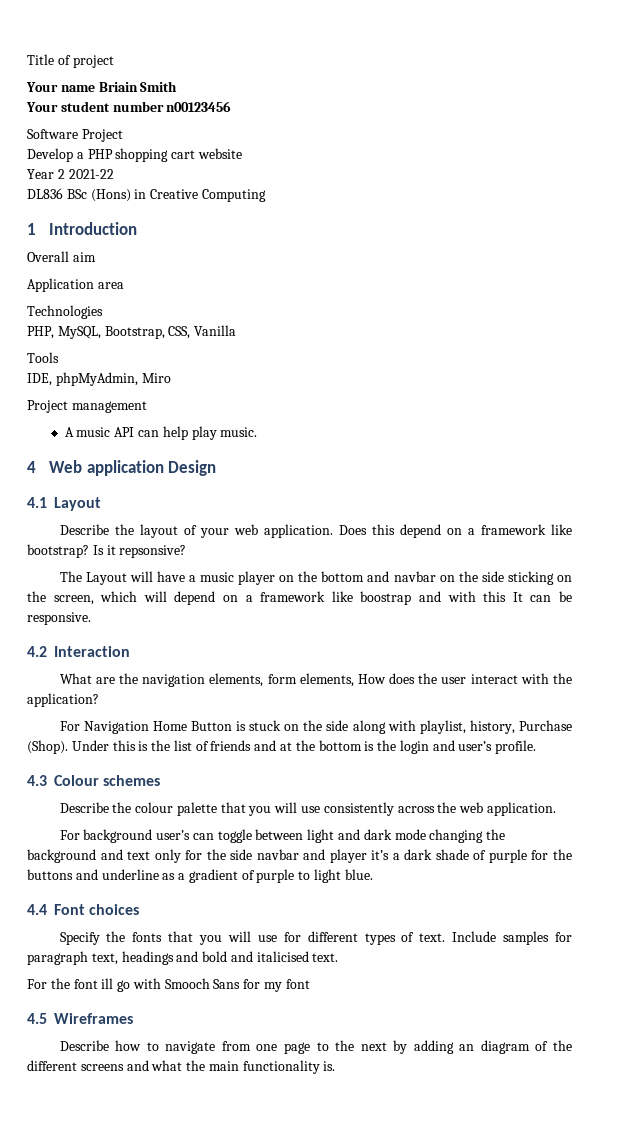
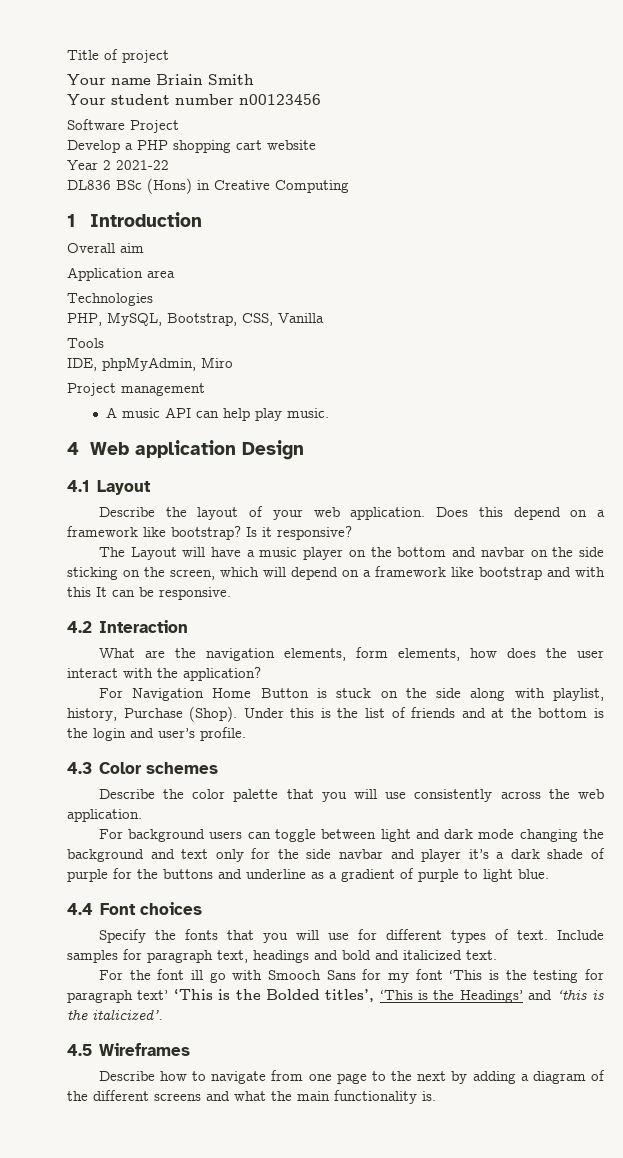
[119,545,187,558] repsonsive? -> [277,526,352,540] responsive?
[360,591,412,605] boostrap -> [479,567,542,580] bootstrap
[357,674,386,684] How -> [469,648,497,658] how
[54,775,99,786] Colour -> [99,762,143,774] Color
[135,802,174,813] colour -> [192,789,226,799] color
[156,830,191,840] user’s -> [209,831,243,839] users
[256,951,309,962] italicised -> [403,950,462,960] italicized
(310, 984) none -> [449,969,604,983] [67,989,604,1003] [67,1009,163,1021] ‘This is the testing for paragraph text’ ‘This is the Bolded titles’, ‘This is the Headings’ and ‘this is the italicized’.
[459,1044,475,1051] an -> [520,1074,529,1081] a

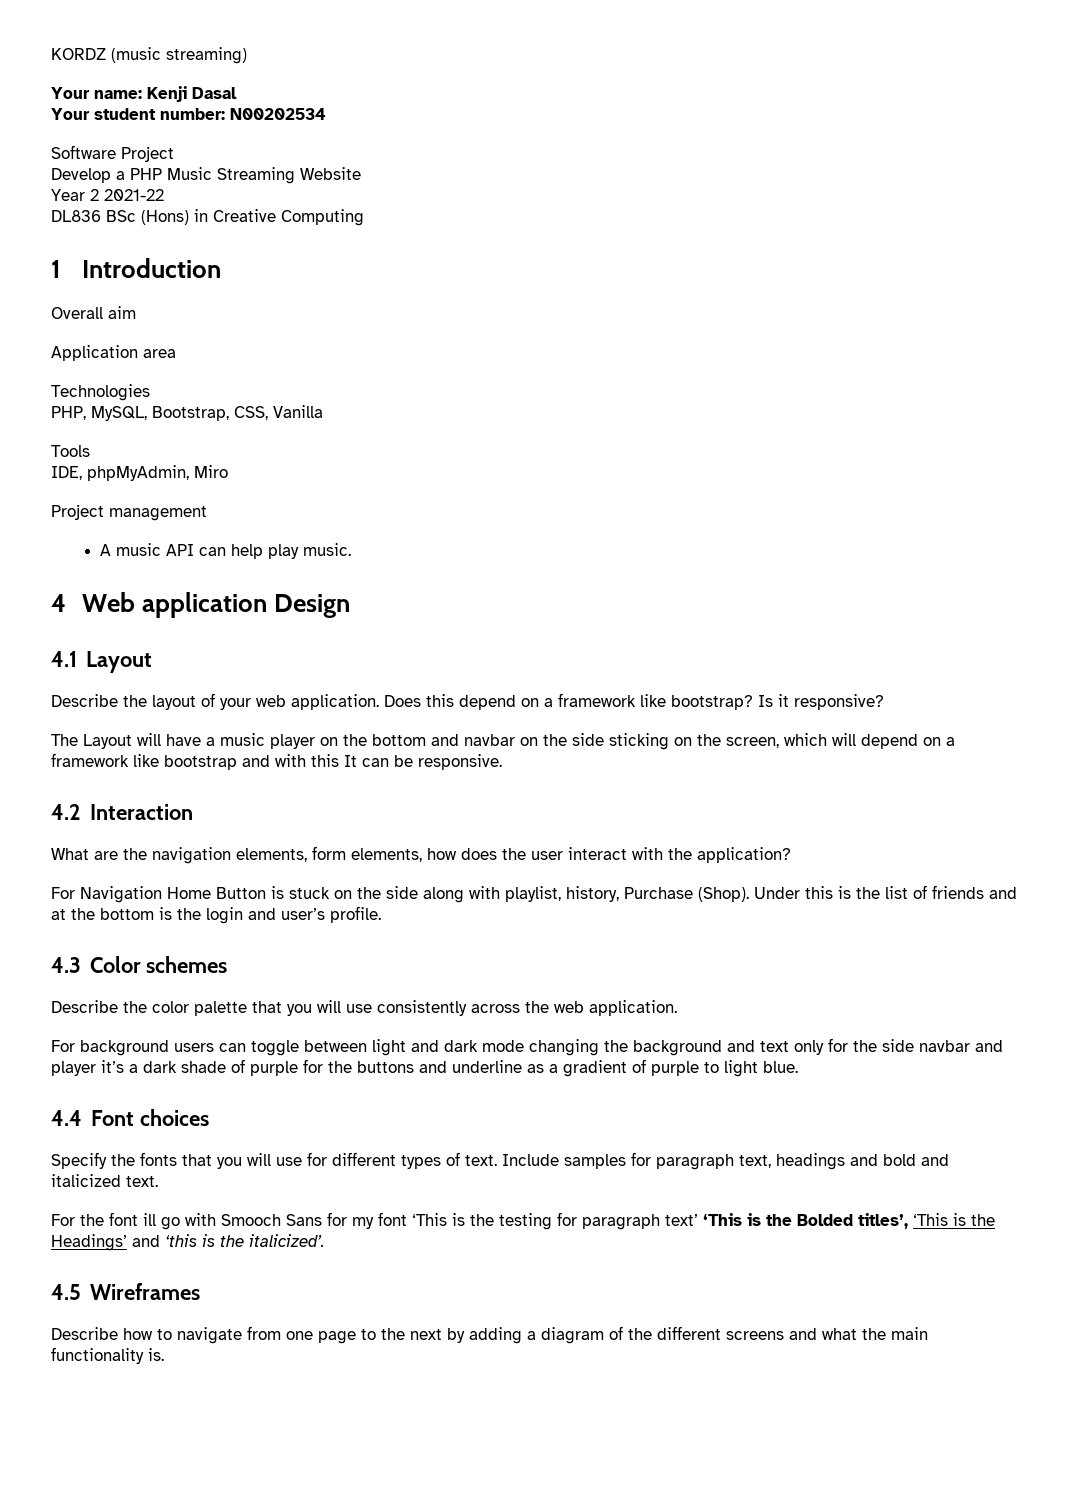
[67,49,169,63] [67,74,254,85] Title of project // Your name Briain Smith -> [51,47,247,64] [51,86,237,102] KORDZ (music streaming) // Your name: Kenji Dasal
[175,94,321,105] number n00123456 -> [160,108,326,120] number: N00202534
[173,140,316,153] shopping cart website -> [167,167,361,184] Music Streaming Website

